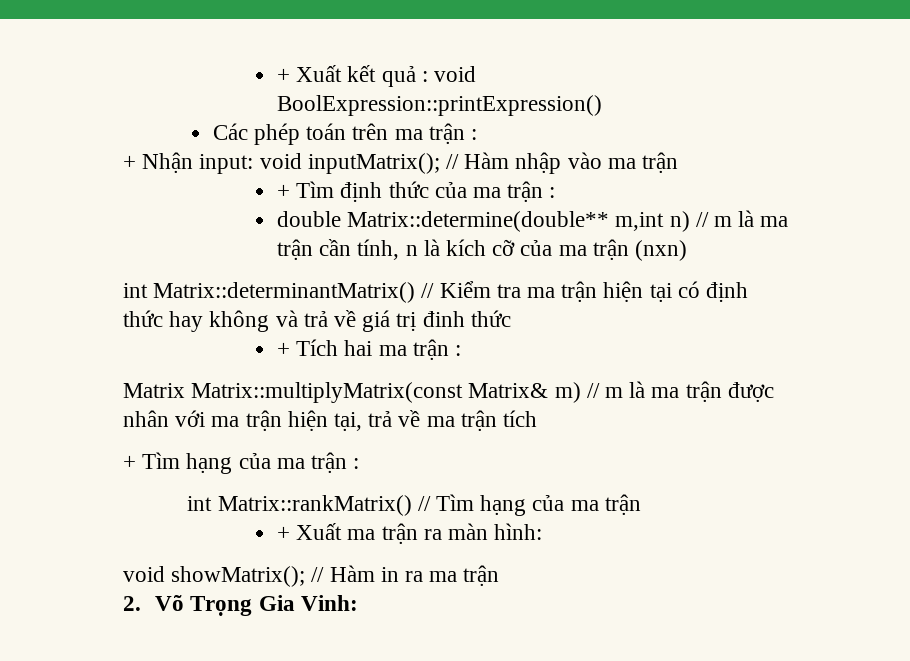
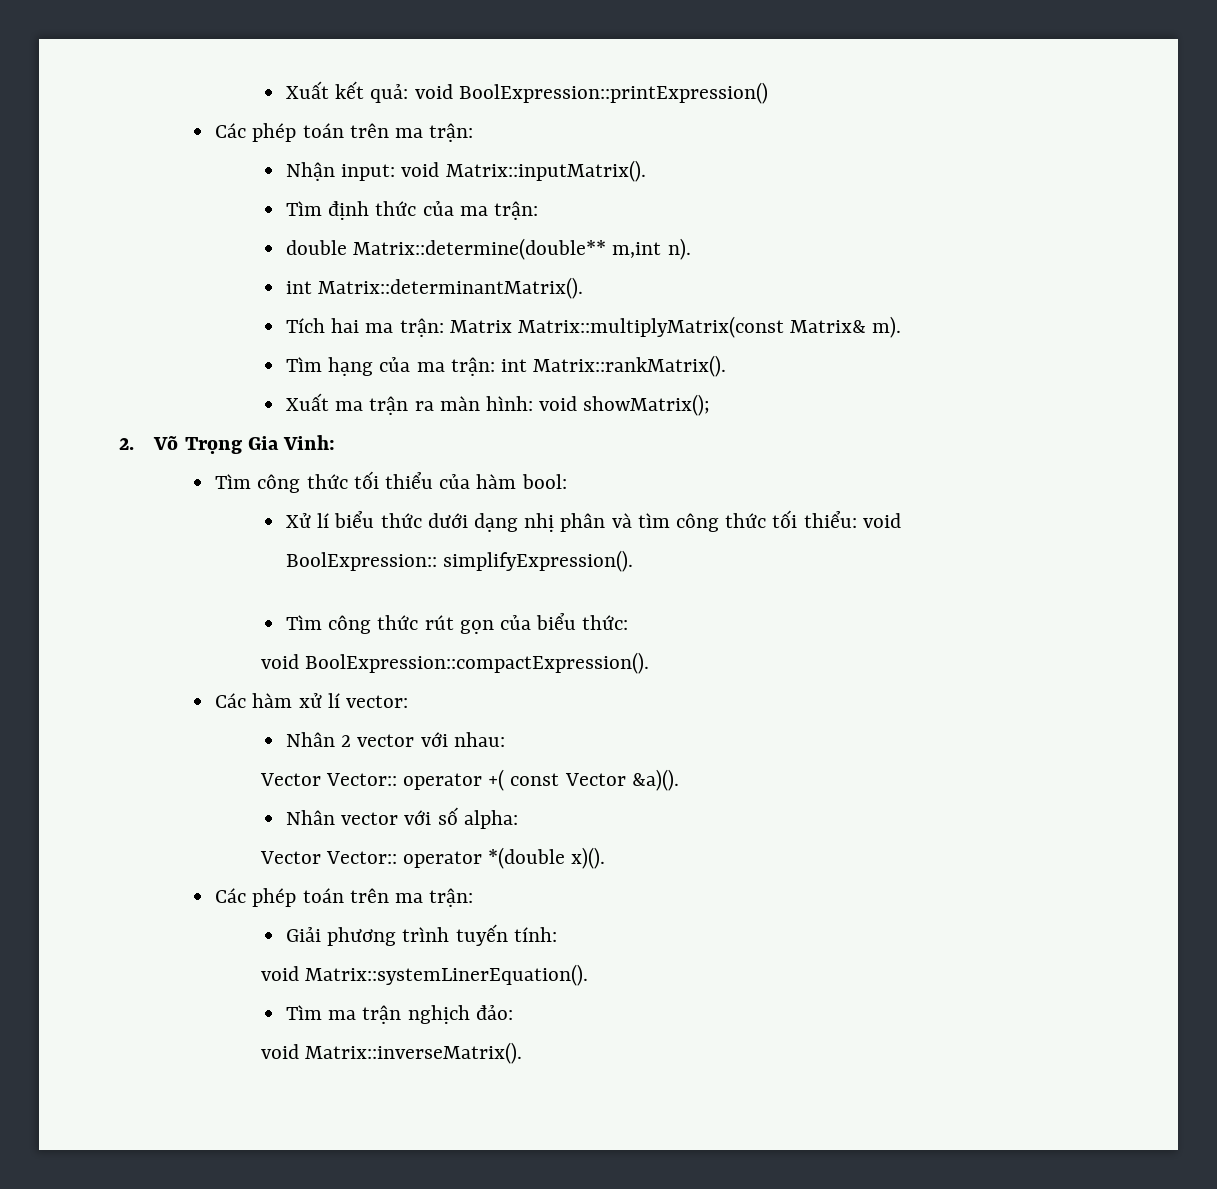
[277,68,291,82] + -> (285, 90) none
[381,66,428,87] quả : -> [370,84,409,103] quả:
[428,123,477,144] [123,152,679,174] [277,184,291,198] trận : // + Nhận input: void inputMatrix(); // Hàm nhập vào ma trận // + -> [429,123,474,142] [285,160,646,182] trận: // Nhận input: void Matrix::inputMatrix(). //
[507,181,556,202] trận : -> [493,201,538,220] trận:
[669,210,789,232] [277,239,688,261] [123,281,749,303] [123,310,511,332] [277,342,291,356] n) // m là ma trận cần tính, n là kích cỡ của ma trận (nxn) // int Matrix::determinantMatrix() // Kiểm tra ma trận hiện tại có định thức hay không và trả về giá trị đinh thức // + -> [667,238,691,260] [285,277,584,299] n). // int Matrix::determinantMatrix(). //
[412,339,462,360] trận : // -> [399,318,444,337] trận:
[554,381,774,403] [123,410,538,431] [123,452,360,474] [187,494,641,516] [277,526,291,540] m) // m là ma trận được nhân với ma trận hiện tại, trả về ma trận tích // + Tìm hạng của ma trận : // int Matrix::rankMatrix() // Tìm hạng của ma trận // + -> [872,316,902,338] [285,355,727,377] m). // Tìm hạng của ma trận: int Matrix::rankMatrix(). //
(543, 531) // -> (533, 403) none
[311,565,500,586] // Hàm in ra ma trận -> (711, 405) none
(358, 603) none -> [215,471,567,493] [285,510,901,532] [285,550,634,572] [285,613,629,634] [260,652,649,674] [215,693,408,708] [285,732,505,747] [259,769,679,791] [285,807,518,829] [259,847,606,869] [215,888,474,907] [285,924,557,946] [260,964,588,986] [285,1005,513,1024] [260,1042,522,1064] // Tìm công thức tối thiểu của hàm bool: // Xử lí biểu thức dưới dạng nhị phân và tìm công thức tối thiểu: void BoolExpression:: simplifyExpression(). // Tìm công thức rút gọn của biểu thức: // void BoolExpression::compactExpression(). // Các hàm xử lí vector: // Nhân 2 vector với nhau: // Vector Vector:: operator +( const Vector &a)(). // Nhân vector với số alpha: // Vector Vector:: operator *(double x)(). // Các phép toán trên ma trận: // Giải phương trình tuyến tính: // void Matrix::systemLinerEquation(). // Tìm ma trận nghịch đảo: // void Matrix::inverseMatrix().

